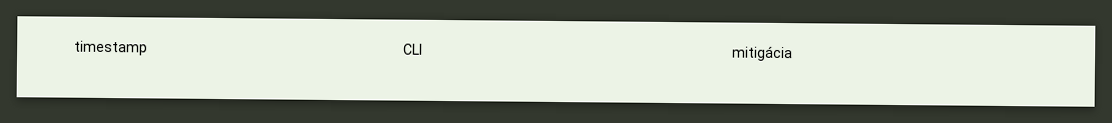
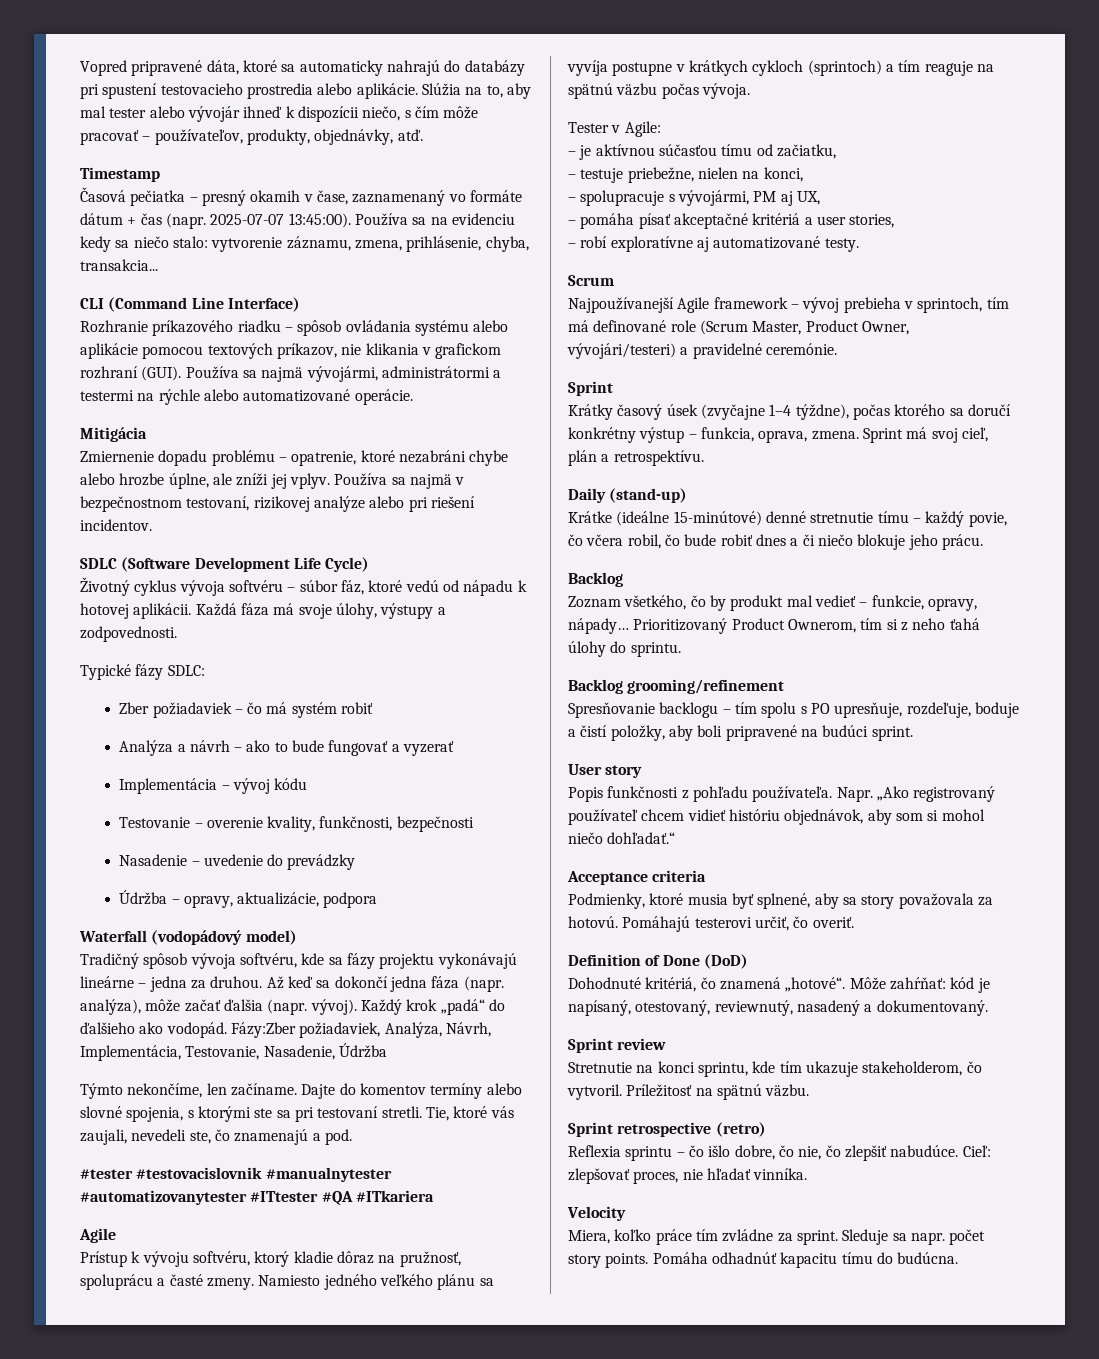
[74,40,148,56] [403,43,423,55] [732,45,793,62] timestamp // CLI // mitigácia -> [80,60,525,76] [80,83,531,99] [80,106,479,122] [80,129,423,145] [80,167,160,182] [80,187,522,206] [80,213,515,229] [80,236,529,252] [80,259,158,271] [80,297,300,312] [80,320,509,336] [80,343,502,359] [80,366,502,382] [80,389,413,405] [80,427,147,442] [80,450,509,466] [80,473,465,489] [80,496,475,512] [80,519,152,531] [80,557,370,572] [80,577,527,596] [80,603,446,619] [80,626,177,642] [80,664,205,680] [119,702,374,718] [119,740,455,756] [119,778,308,794] [119,816,474,832] [119,854,356,870] [119,890,378,908] [79,930,297,945] [80,953,517,969] [80,976,504,992] [80,999,505,1015] [80,1022,491,1038] [80,1043,387,1061] [80,1083,522,1099] [80,1106,514,1122] [80,1129,352,1145] [80,1167,392,1182] [80,1190,434,1205] [79,1228,116,1243] [80,1251,461,1267] [80,1274,494,1290] [567,60,994,76] [568,83,750,99] [568,121,661,137] [568,144,836,160] [568,167,803,183] [568,190,820,206] [568,213,895,229] [568,236,859,252] [568,275,614,286] [568,297,1009,313] [568,320,909,335] [567,343,837,359] [568,381,613,396] [568,404,1011,420] [568,427,988,443] [568,450,704,466] [568,488,688,503] [568,511,1007,527] [568,534,983,550] [568,572,623,587] [568,595,977,611] [568,618,980,634] [568,641,681,657] [568,679,785,694] [568,702,1019,718] [568,725,913,741] [568,764,643,778] [568,786,996,802] [568,809,985,825] [568,832,676,844] [567,870,707,885] [568,893,993,909] [568,916,854,932] [568,954,748,969] [568,977,990,993] [568,1000,988,1016] [568,1038,667,1053] [568,1061,982,1077] [567,1084,810,1100] [568,1122,766,1137] [568,1145,991,1161] [568,1168,808,1184] [567,1206,626,1221] [568,1229,986,1245] [568,1252,959,1268] Vopred pripravené dáta, ktoré sa automaticky nahrajú do databázy pri spustení testovacieho prostredia alebo aplikácie. Slúžia na to, aby mal tester alebo vývojár ihneď k dispozícii niečo, s čím môže pracovať – používateľov, produkty, objednávky, atď. // Timestamp // Časová pečiatka – presný okamih v čase, zaznamenaný vo formáte dátum + čas (napr. 2025-07-07 13:45:00). Používa sa na evidenciu kedy sa niečo stalo: vytvorenie záznamu, zmena, prihlásenie, chyba, transakcia... // CLI (Command Line Interface) // Rozhranie príkazového riadku – spôsob ovládania systému alebo aplikácie pomocou textových príkazov, nie klikania v grafickom rozhraní (GUI). Používa sa najmä vývojármi, administrátormi a testermi na rýchle alebo automatizované operácie. // Mitigácia // Zmiernenie dopadu problému – opatrenie, ktoré nezabráni chybe alebo hrozbe úplne, ale zníži jej vplyv. Používa sa najmä v bezpečnostnom testovaní, rizikovej analýze alebo pri riešení incidentov. // SDLC (Software Development Life Cycle) // Životný cyklus vývoja softvéru – súbor fáz, ktoré vedú od nápadu k hotovej aplikácii. Každá fáza má svoje úlohy, výstupy a zodpovednosti. // Typické fázy SDLC: // Zber požiadaviek – čo má systém robiť // Analýza a návrh – ako to bude fungovať a vyzerať // Implementácia – vývoj kódu // Testovanie – overenie kvality, funkčnosti, bezpečnosti // Nasadenie – uvedenie do prevádzky // Údržba – opravy, aktualizácie, podpora // Waterfall (vodopádový model) // Tradičný spôsob vývoja softvéru, kde sa fázy projektu vykonávajú lineárne – jedna za druhou. Až keď sa dokončí jedna fáza (napr. analýza), môže začať ďalšia (napr. vývoj). Každý krok „padá“ do ďalšieho ako vodopád. Fázy:Zber požiadaviek, Analýza, Návrh, Implementácia, Testovanie, Nasadenie, Údržba // Týmto nekončíme, len začíname. Dajte do komentov termíny alebo slovné spojenia, s ktorými ste sa pri testovaní stretli. Tie, ktoré vás zaujali, nevedeli ste, čo znamenajú a pod. // #tester #testovacislovnik #manualnytester #automatizovanytester #ITtester #QA #ITkariera // Agile // Prístup k vývoju softvéru, ktorý kladie dôraz na pružnosť, spoluprácu a časté zmeny. Namiesto jedného veľkého plánu sa vyvíja postupne v krátkych cykloch (sprintoch) a tím reaguje na spätnú väzbu počas vývoja. // Tester v Agile: // – je aktívnou súčasťou tímu od začiatku, // – testuje priebežne, nielen na konci, // – spolupracuje s vývojármi, PM aj UX, // – pomáha písať akceptačné kritériá a user stories, // – robí exploratívne aj automatizované testy. // Scrum // Najpoužívanejší Agile framework – vývoj prebieha v sprintoch, tím má definované role (Scrum Master, Product Owner, vývojári/testeri) a pravidelné ceremónie. // Sprint // Krátky časový úsek (zvyčajne 1–4 týždne), počas ktorého sa doručí konkrétny výstup – funkcia, oprava, zmena. Sprint má svoj cieľ, plán a retrospektívu. // Daily (stand-up) // Krátke (ideálne 15-minútové) denné stretnutie tímu – každý povie, čo včera robil, čo bude robiť dnes a či niečo blokuje jeho prácu. // Backlog // Zoznam všetkého, čo by produkt mal vedieť – funkcie, opravy, nápady… Prioritizovaný Product Ownerom, tím si z neho ťahá úlohy do sprintu. // Backlog grooming/refinement // Spresňovanie backlogu – tím spolu s PO upresňuje, rozdeľuje, boduje a čistí položky, aby boli pripravené na budúci sprint. // User story // Popis funkčnosti z pohľadu používateľa. Napr. „Ako registrovaný používateľ chcem vidieť históriu objednávok, aby som si mohol niečo dohľadať.“ // Acceptance criteria // Podmienky, ktoré musia byť splnené, aby sa story považovala za hotovú. Pomáhajú testerovi určiť, čo overiť. // Definition of Done (DoD) // Dohodnuté kritériá, čo znamená „hotové“. Môže zahŕňať: kód je napísaný, otestovaný, reviewnutý, nasadený a dokumentovaný. // Sprint review // Stretnutie na konci sprintu, kde tím ukazuje stakeholderom, čo vytvoril. Príležitosť na spätnú väzbu. // Sprint retrospective (retro) // Reflexia sprintu – čo išlo dobre, čo nie, čo zlepšiť nabudúce. Cieľ: zlepšovať proces, nie hľadať vinníka. // Velocity // Miera, koľko práce tím zvládne za sprint. Sleduje sa napr. počet story points. Pomáha odhadnúť kapacitu tímu do budúcna.

